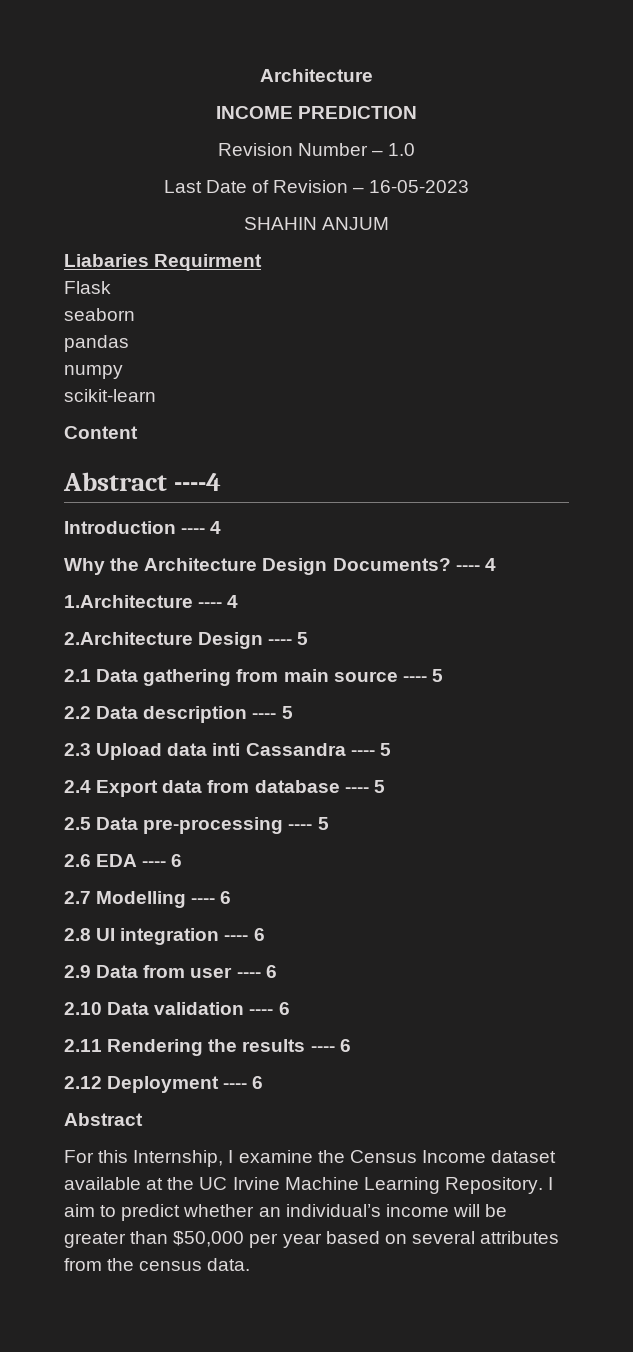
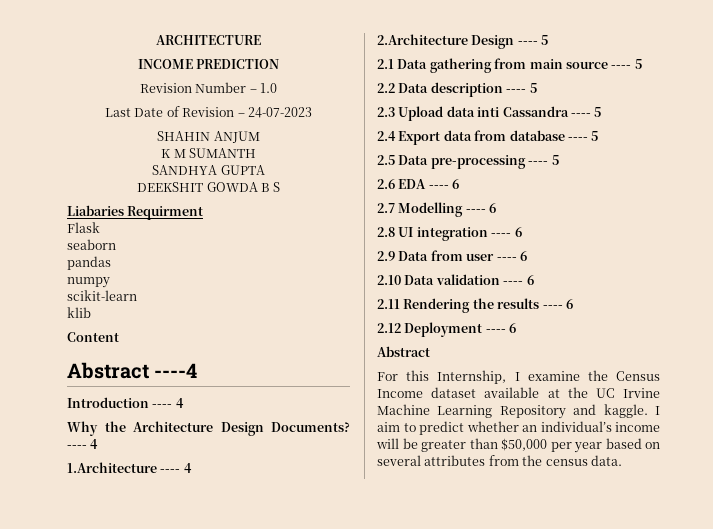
[260,69,373,82] Architecture -> [156,35,261,45] ARCHITECTURE
[369,180,470,193] 16-05-2023 -> [247,107,312,118] 24-07-2023
(390, 223) none -> [161,148,256,158] [152,165,265,175] [137,182,280,192] // K M SUMANTH // SANDHYA GUPTA // DEEKSHIT GOWDA B S
(156, 395) none -> [67,307,91,318] // klib
[444,1177,543,1194] Repository. -> [499,404,648,419] Repository and kaggle.

